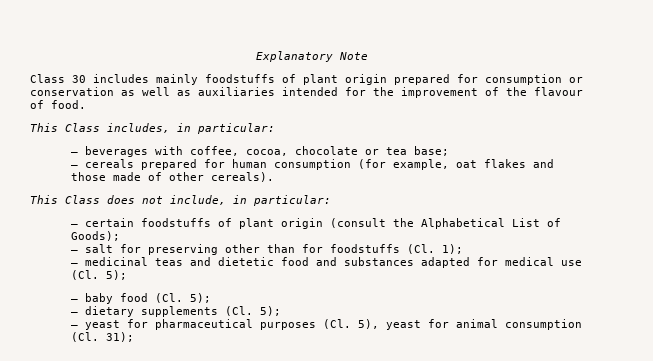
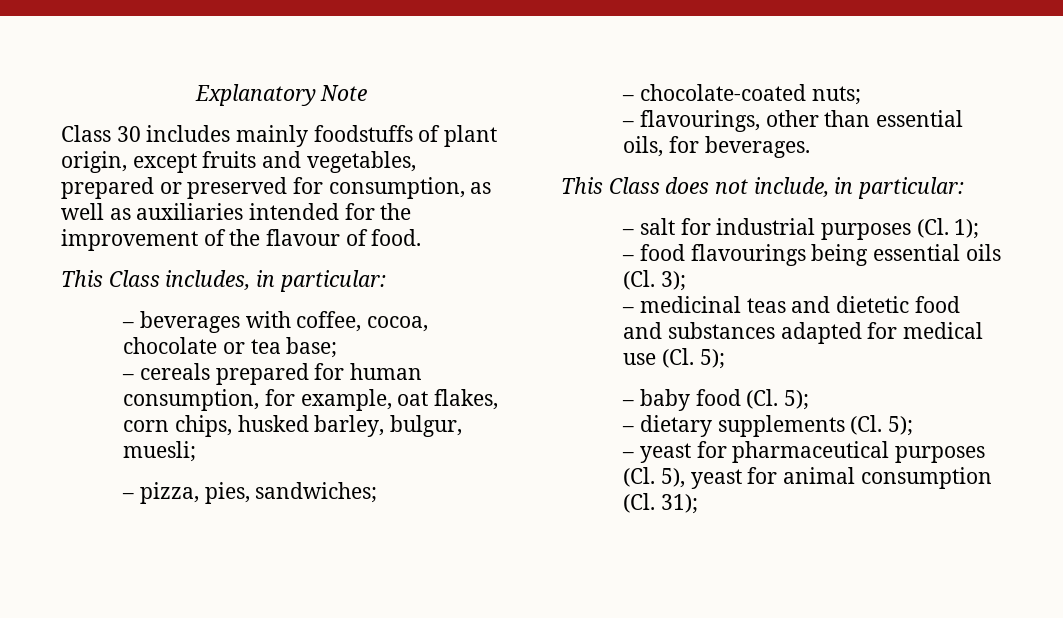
[345,74,583,85] [30,87,114,96] origin prepared for consumption or conservation -> [61,151,416,173] [61,177,465,199] origin, except fruits and vegetables, prepared or preserved for consumption,
[274,159,555,170] [71,172,275,182] consumption (for example, oat flakes and those made of other cereals). -> [123,389,499,411] [123,415,463,437] [123,441,197,462] [122,482,378,504] [622,84,861,105] [622,110,964,132] [623,136,810,158] consumption, for example, oat flakes, corn chips, husked barley, bulgur, muesli; // – pizza, pies, sandwiches; // – chocolate-coated nuts; // – flavourings, other than essential oils, for beverages.
[85,218,562,229] [71,231,121,241] [71,244,464,255] certain foodstuffs of plant origin (consult the Alphabetical List of Goods); // – salt for preserving other than for foodstuffs (Cl. 1); -> [640,218,980,240] [622,244,1001,266] [623,270,687,291] salt for industrial purposes (Cl. 1); // – food flavourings being essential oils (Cl. 3);

